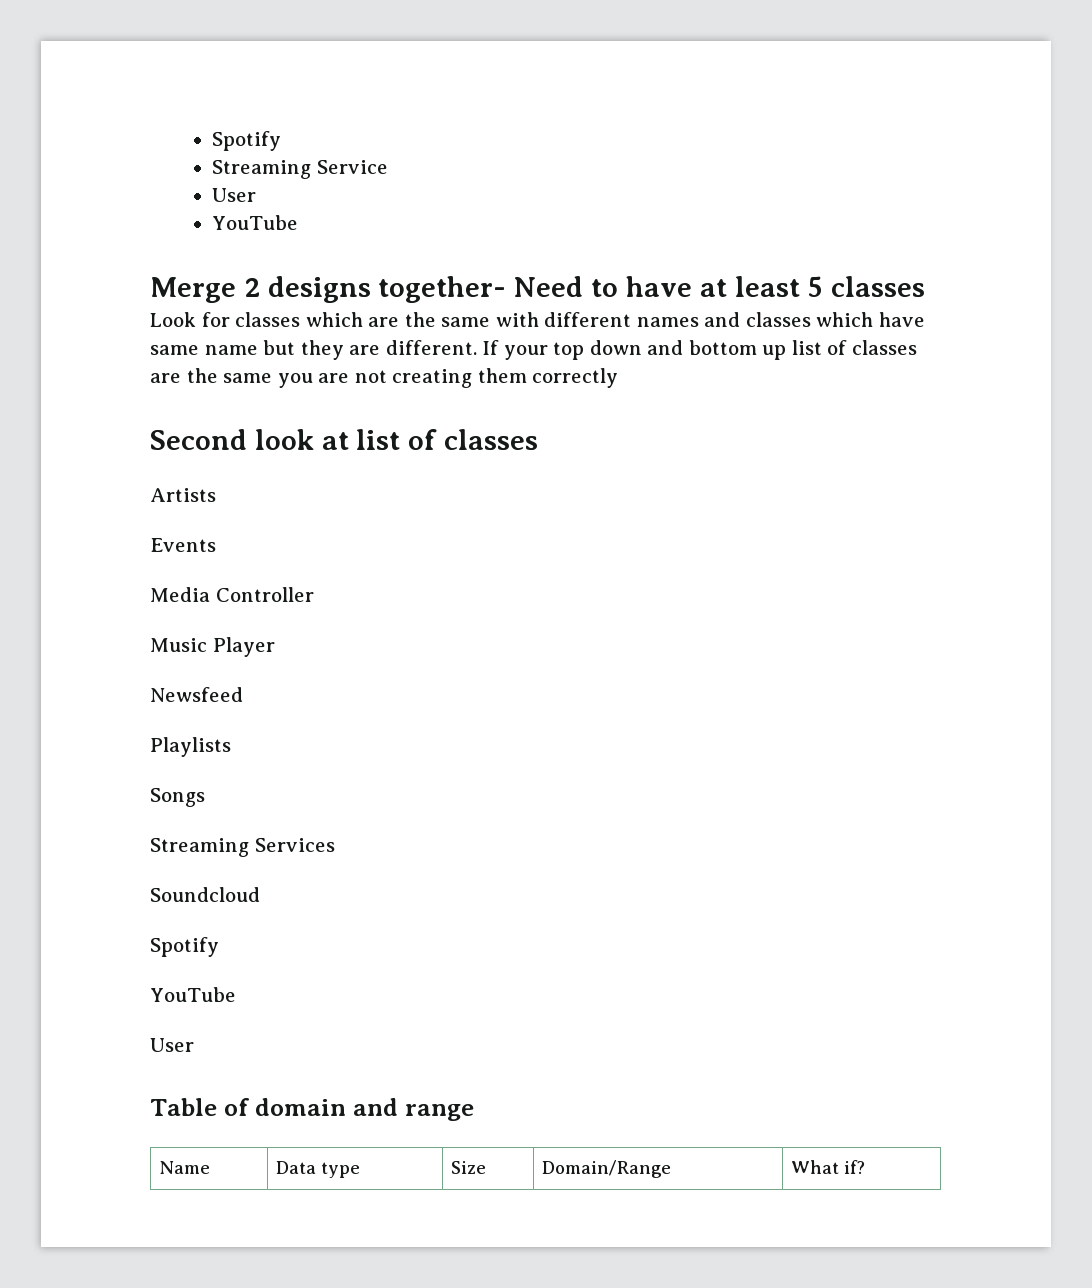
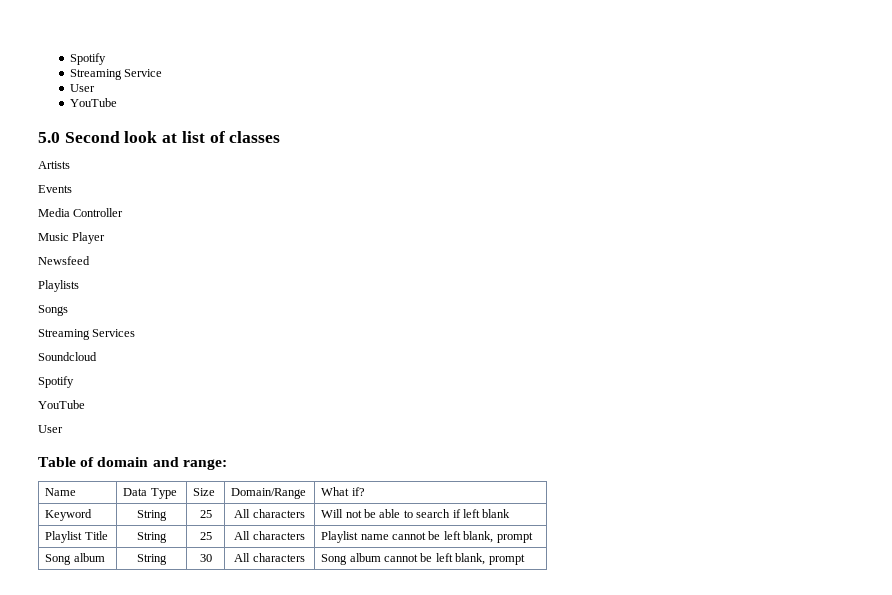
[150,276,926,303] [150,312,925,327] [150,340,918,360] [150,368,619,388] Merge 2 designs together- Need to have at least 5 classes // Look for classes which are the same with different names and classes which have same name but they are different. If your top down and bottom up list of classes are the same you are not creating them correctly // -> [38,132,60,143] 5.0
[404,1104,474,1121] range -> [182,459,227,470] range:
[320,1162,360,1178] type -> [150,488,177,499] Type
(865, 1167) none -> [45,509,93,521] [137,510,167,521] [199,510,212,518] [234,509,305,518] [321,509,511,518] [45,531,108,543] [137,532,167,543] [199,532,212,540] [234,531,305,540] [321,531,533,543] [45,553,105,565] [137,554,167,565] [199,554,212,562] [234,553,305,562] [321,553,525,565] // Keyword | String | 25 | All characters | Will not be able to search if left blank // Playlist Title | String | 25 | All characters | Playlist name cannot be left blank, prompt // Song album | String | 30 | All characters | Song album cannot be left blank, prompt

